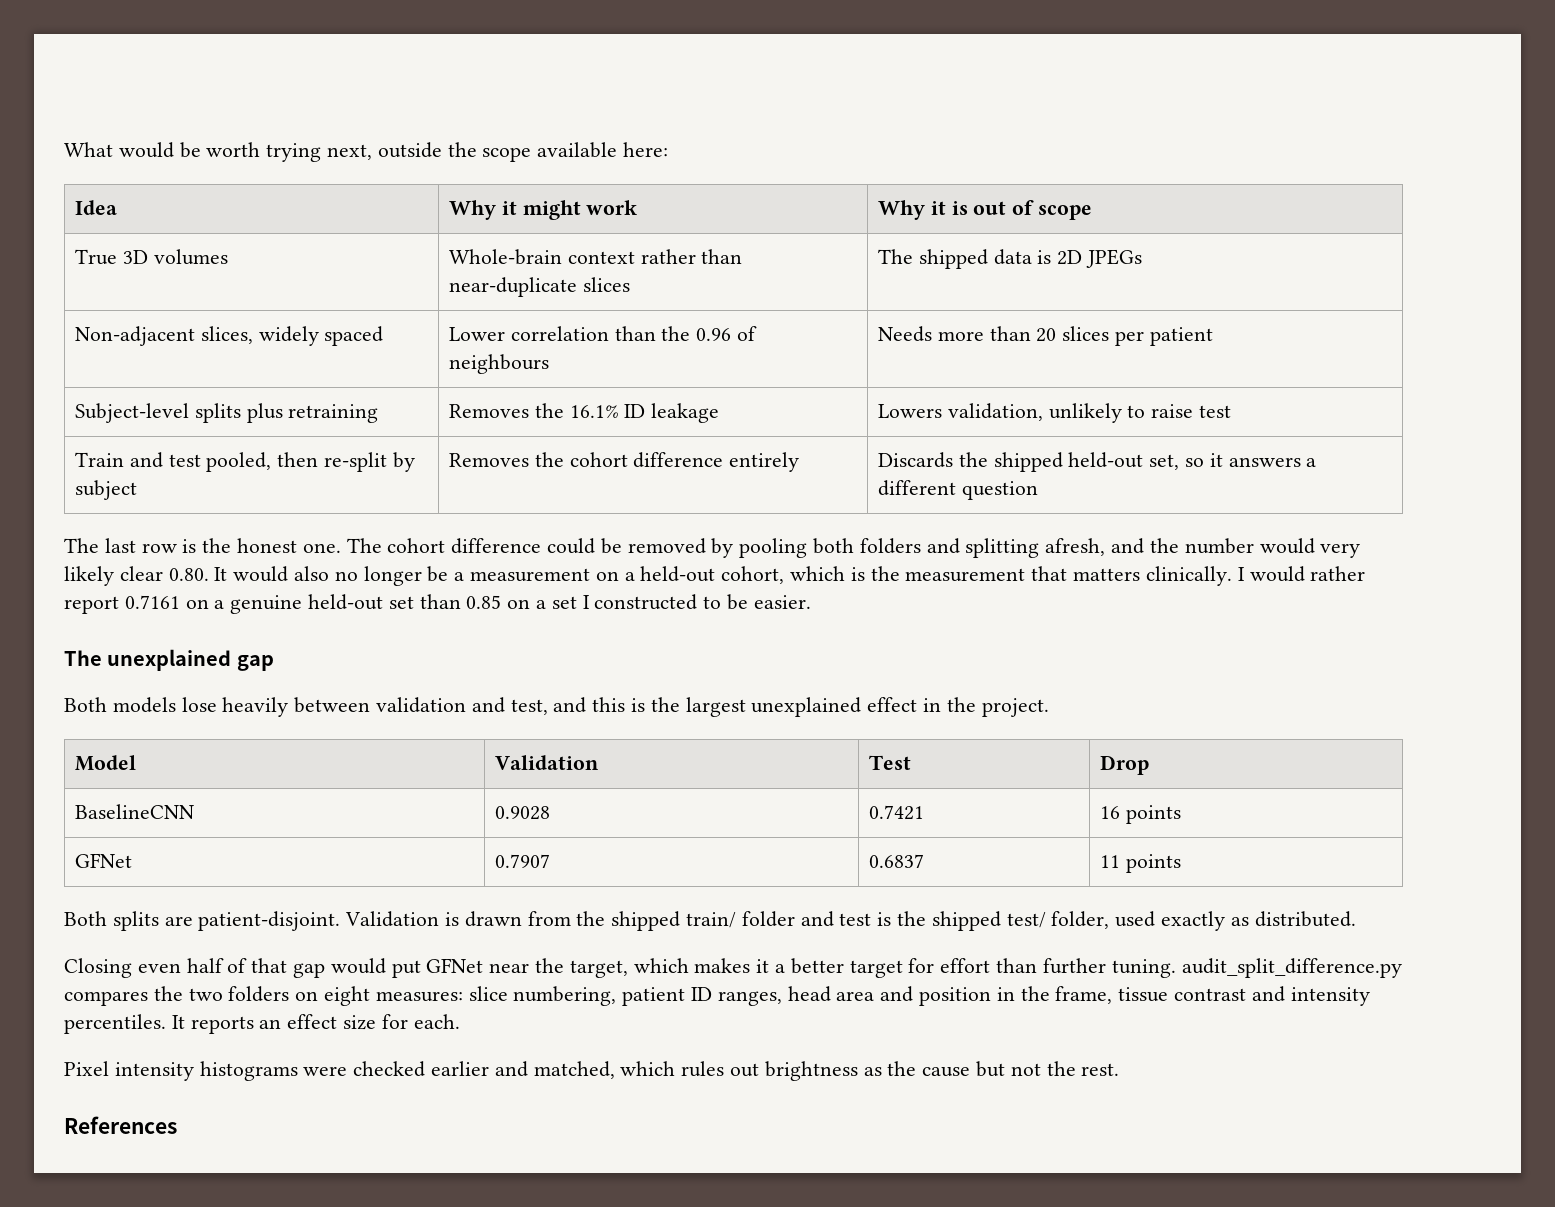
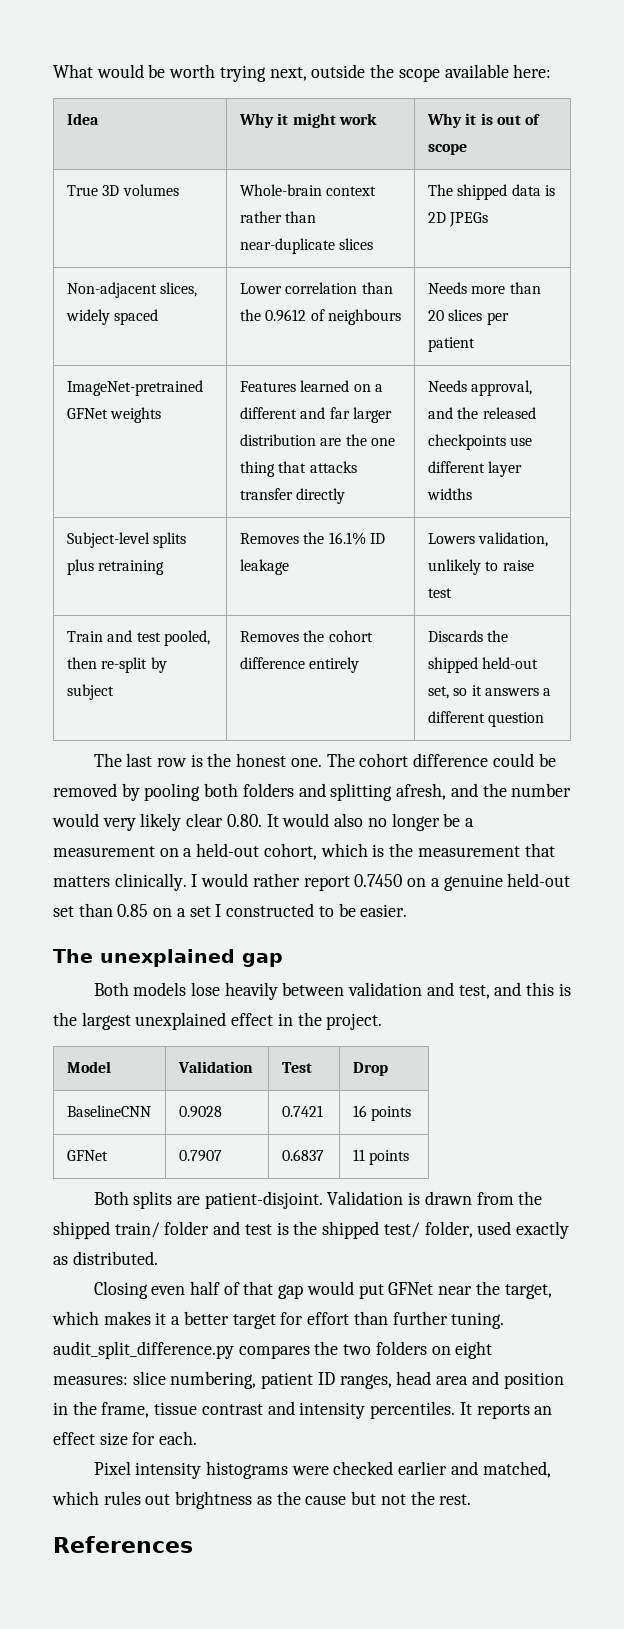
[696,328,732,341] 0.96 -> [265,309,307,322] 0.9612
(1213, 336) none -> [66,380,203,396] [66,407,162,423] [239,380,383,392] [239,407,392,423] [239,434,395,446] [239,461,357,477] [239,488,346,504] [427,380,533,396] [427,407,536,419] [427,434,533,450] [427,461,523,477] [426,488,472,500] // ImageNet-pretrained GFNet weights | Features learned on a different and far larger distribution are the one thing that attacks transfer directly | Needs approval, and the released checkpoints use different layer widths
[124,595,180,609] 0.7161 -> [354,874,403,887] 0.7450

